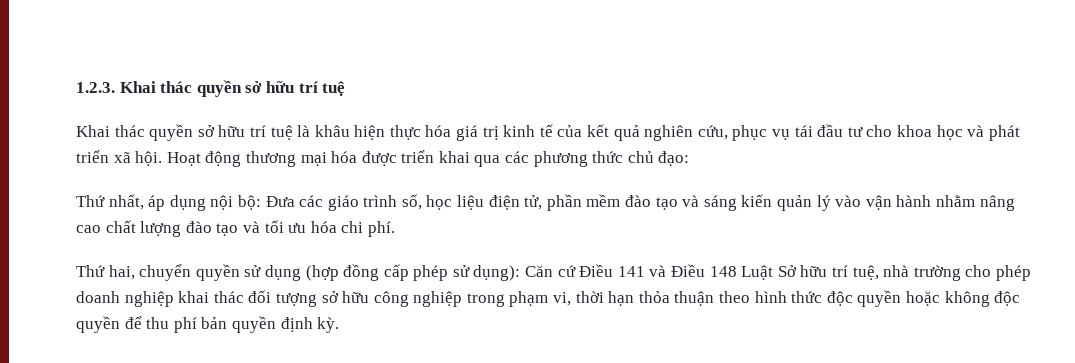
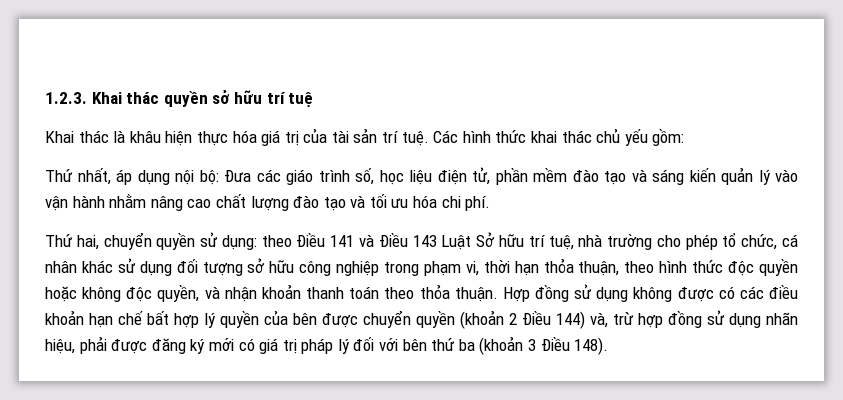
[149,124,293,141] quyền sở hữu trí tuệ -> (109, 136) none
[503,124,1020,141] [76,150,690,167] kinh tế của kết quả nghiên cứu, phục vụ tái đầu tư cho khoa học và phát triển xã hội. Hoạt động thương mại hóa được triển khai qua các phương thức chủ đạo: -> [303,128,685,146] của tài sản trí tuệ. Các hình thức khai thác chủ yếu gồm:
[264,264,576,281] dụng (hợp đồng cấp phép sử dụng): Căn cứ -> [221,235,292,250] dụng: theo
[709,266,737,277] 148 -> [412,235,437,247] 143
[76,291,244,307] doanh nghiệp khai thác -> [722,232,798,250] [45,258,172,276] tổ chức, cá nhân khác sử dụng
[674,291,715,306] thuận -> [578,261,620,276] thuận,
[76,316,340,333] quyền để thu phí bản quyền định kỳ. -> [157,284,798,302] [45,310,798,329] [45,336,609,355] quyền, và nhận khoản thanh toán theo thỏa thuận. Hợp đồng sử dụng không được có các điều khoản hạn chế bất hợp lý quyền của bên được chuyển quyền (khoản 2 Điều 144) và, trừ hợp đồng sử dụng nhãn hiệu, phải được đăng ký mới có giá trị pháp lý đối với bên thứ ba (khoản 3 Điều 148).

